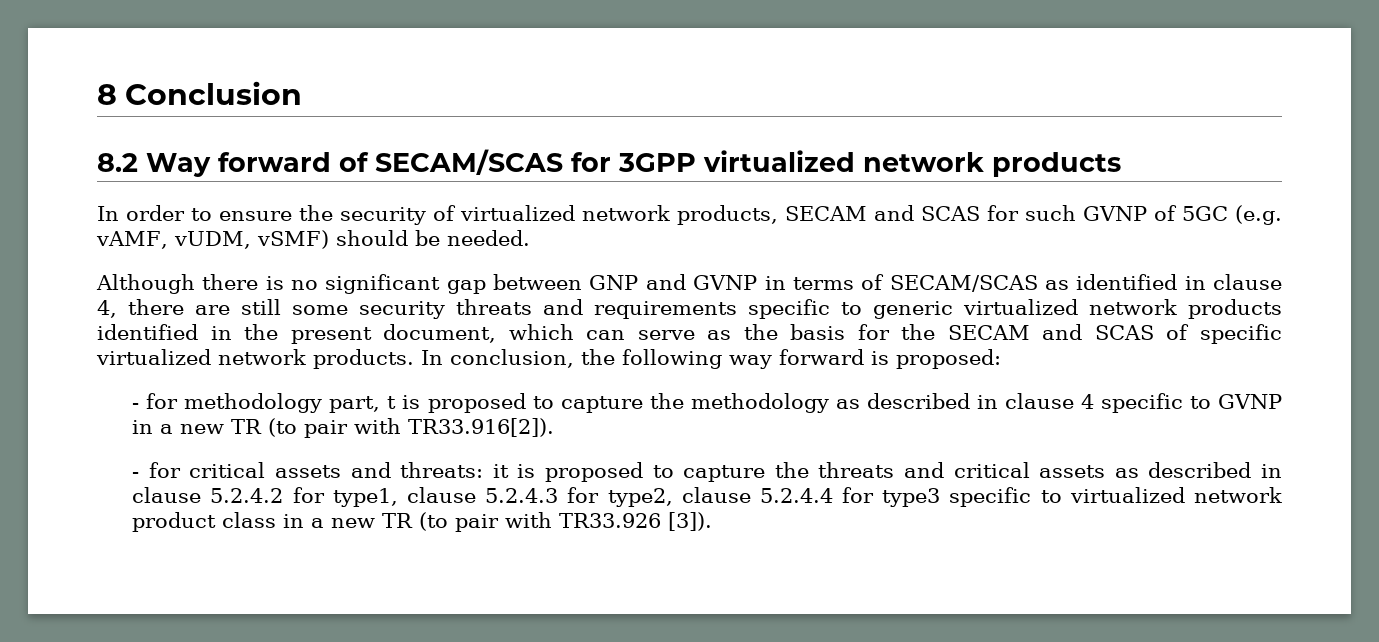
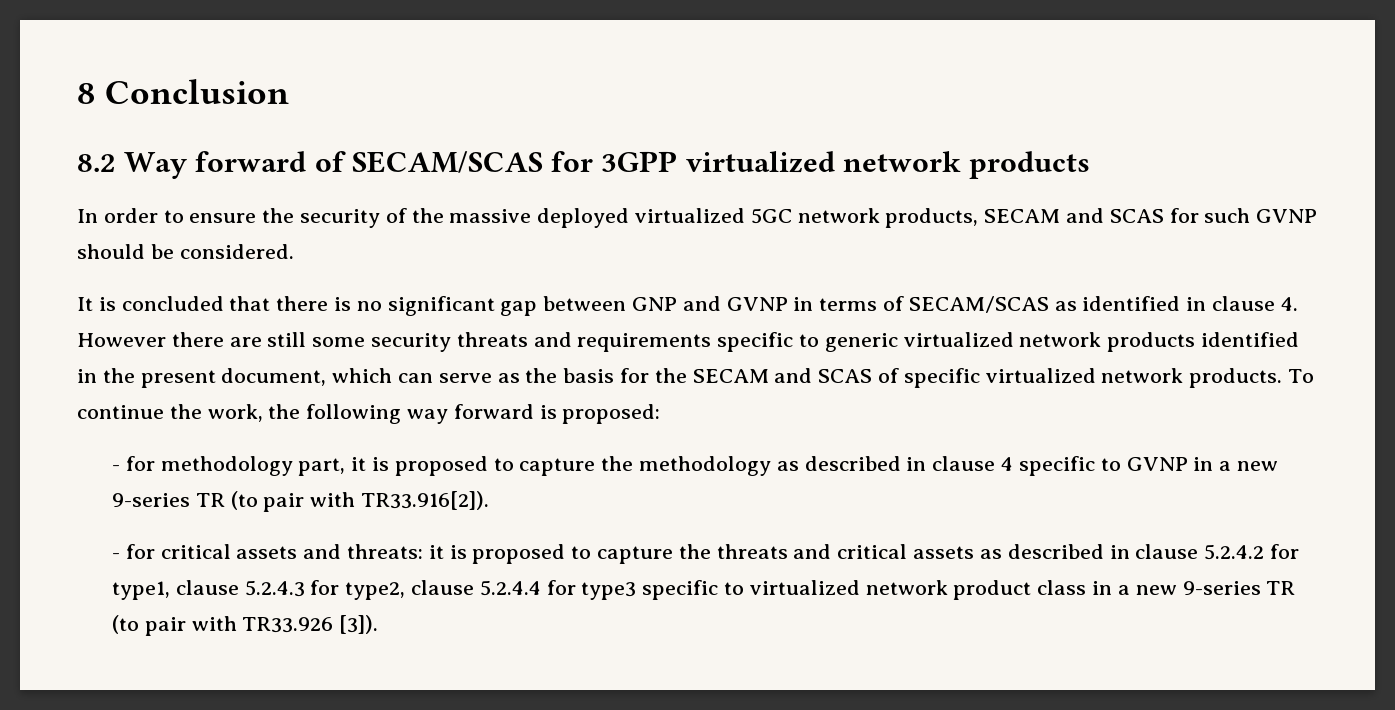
[460,205,575,221] virtualized -> [411,208,792,228] the massive deployed virtualized 5GC
[1154,205,1282,225] [96,230,530,249] [96,274,195,294] of 5GC (e.g. vAMF, vUDM, vSMF) should be needed. // Although -> [77,244,294,259] [77,296,271,311] should be considered. // It is concluded that
[97,300,117,318] 4, -> [1280,297,1298,311] [77,333,166,347] 4. However
[421,349,574,368] In conclusion, -> [1288,369,1315,383] [77,404,263,422] To continue the work,
[387,396,397,409] t -> [351,457,367,471] it
(225, 429) none -> [112,493,191,507] 9-series
(376, 523) none -> [1182,581,1261,595] 9-series

